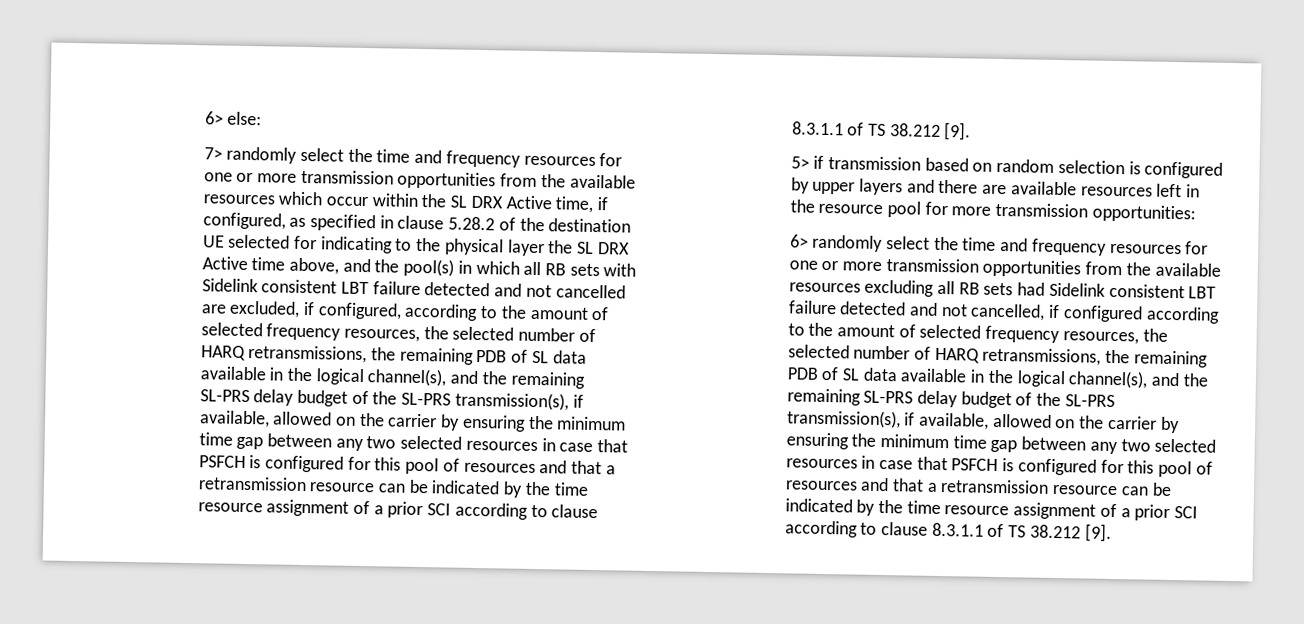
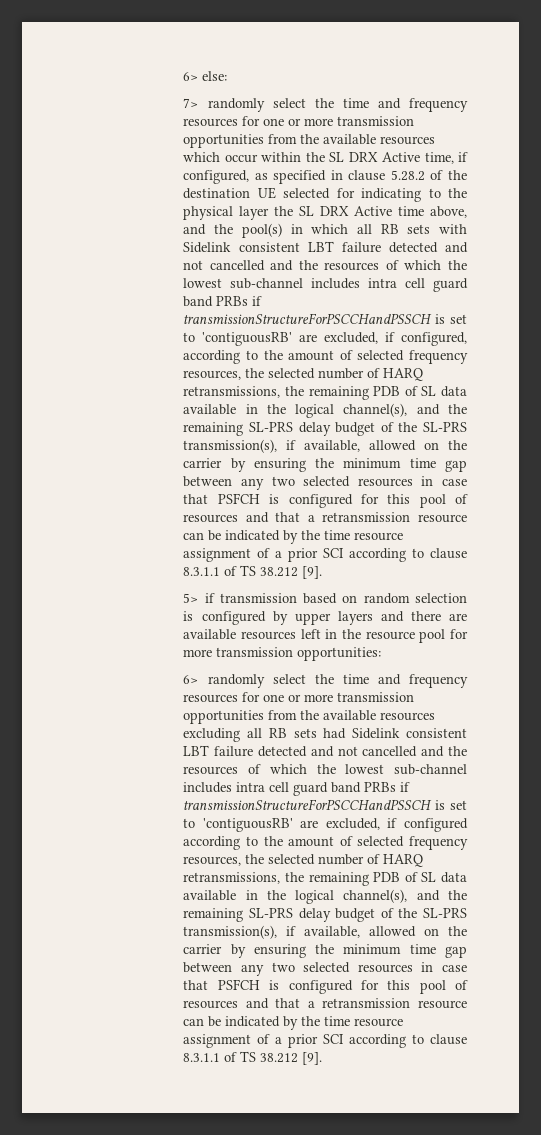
(626, 291) none -> [270,260,468,271] [183,278,468,292] [183,296,263,307] [183,313,467,324] [183,332,293,346] and the resources of which the lowest sub-channel includes intra cell guard band PRBs if transmissionStructureForPSCCHandPSSCH is set to 'contiguousRB'
[970,303,1046,321] cancelled, -> [362,746,468,757] [183,764,467,775] [183,782,411,796] [183,799,467,810] [183,818,380,832] cancelled and the resources of which the lowest sub-channel includes intra cell guard band PRBs if transmissionStructureForPSCCHandPSSCH is set to 'contiguousRB' are excluded,

